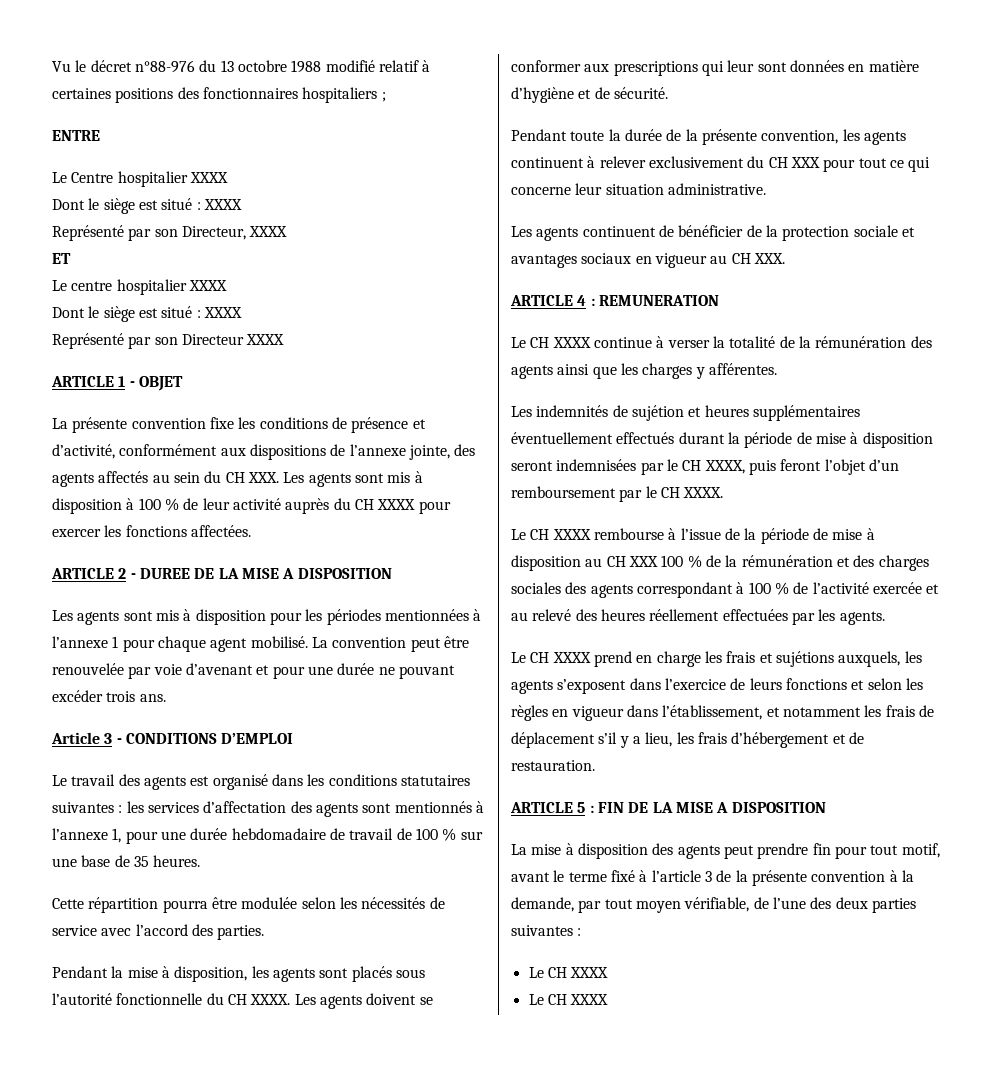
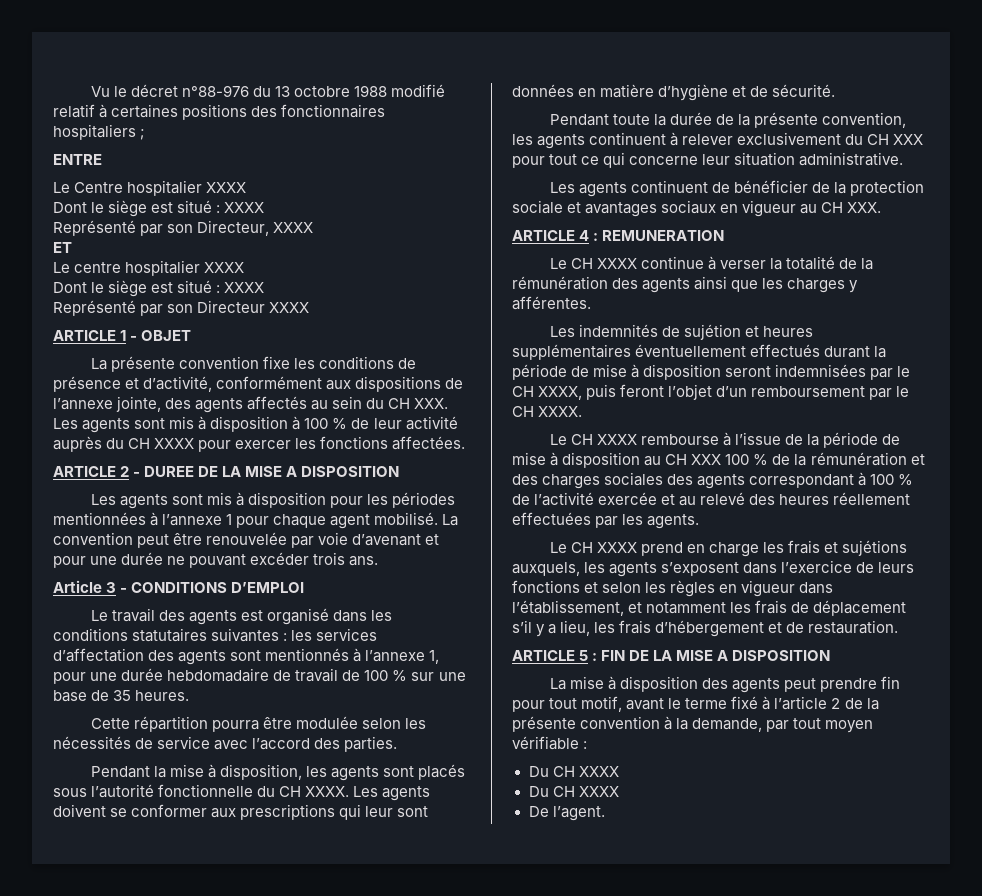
[704,871,712,882] 3 -> [831,698,841,709] 2
[684,897,916,913] [511,925,573,936] vérifiable, de l’une des deux parties suivantes -> [512,736,579,750] vérifiable
[528,967,609,978] [528,994,609,1005] Le CH XXXX // Le CH XXXX -> [528,766,619,777] [528,786,619,797] [528,806,605,821] Du CH XXXX // Du CH XXXX // De l’agent.

